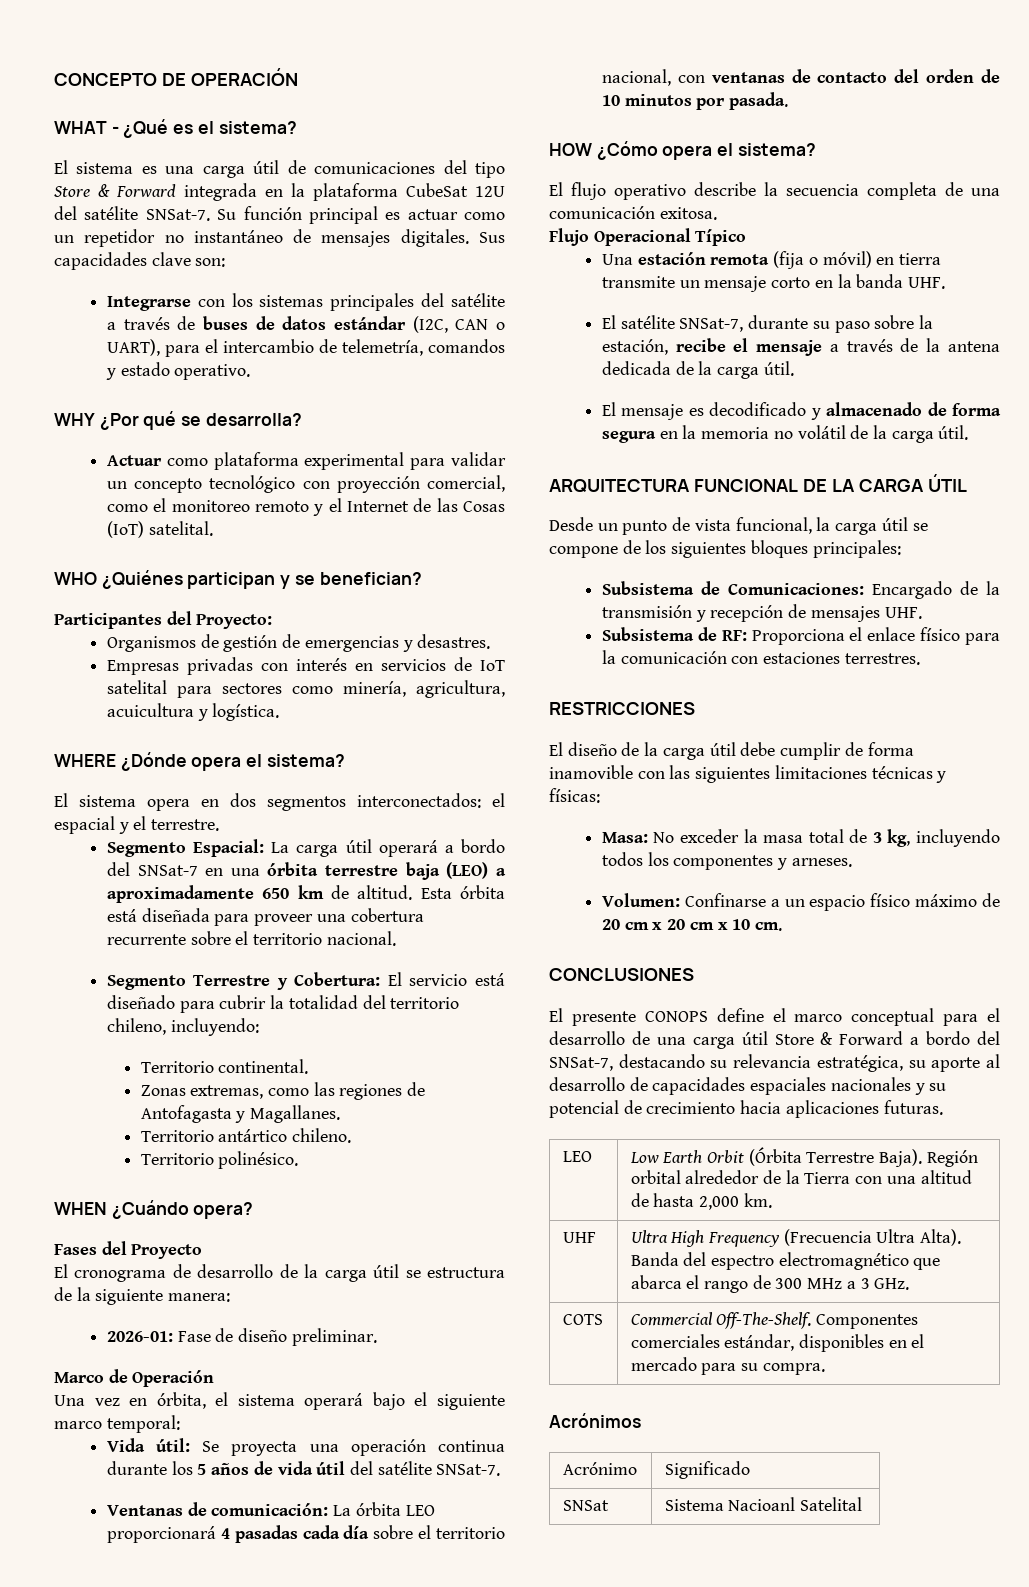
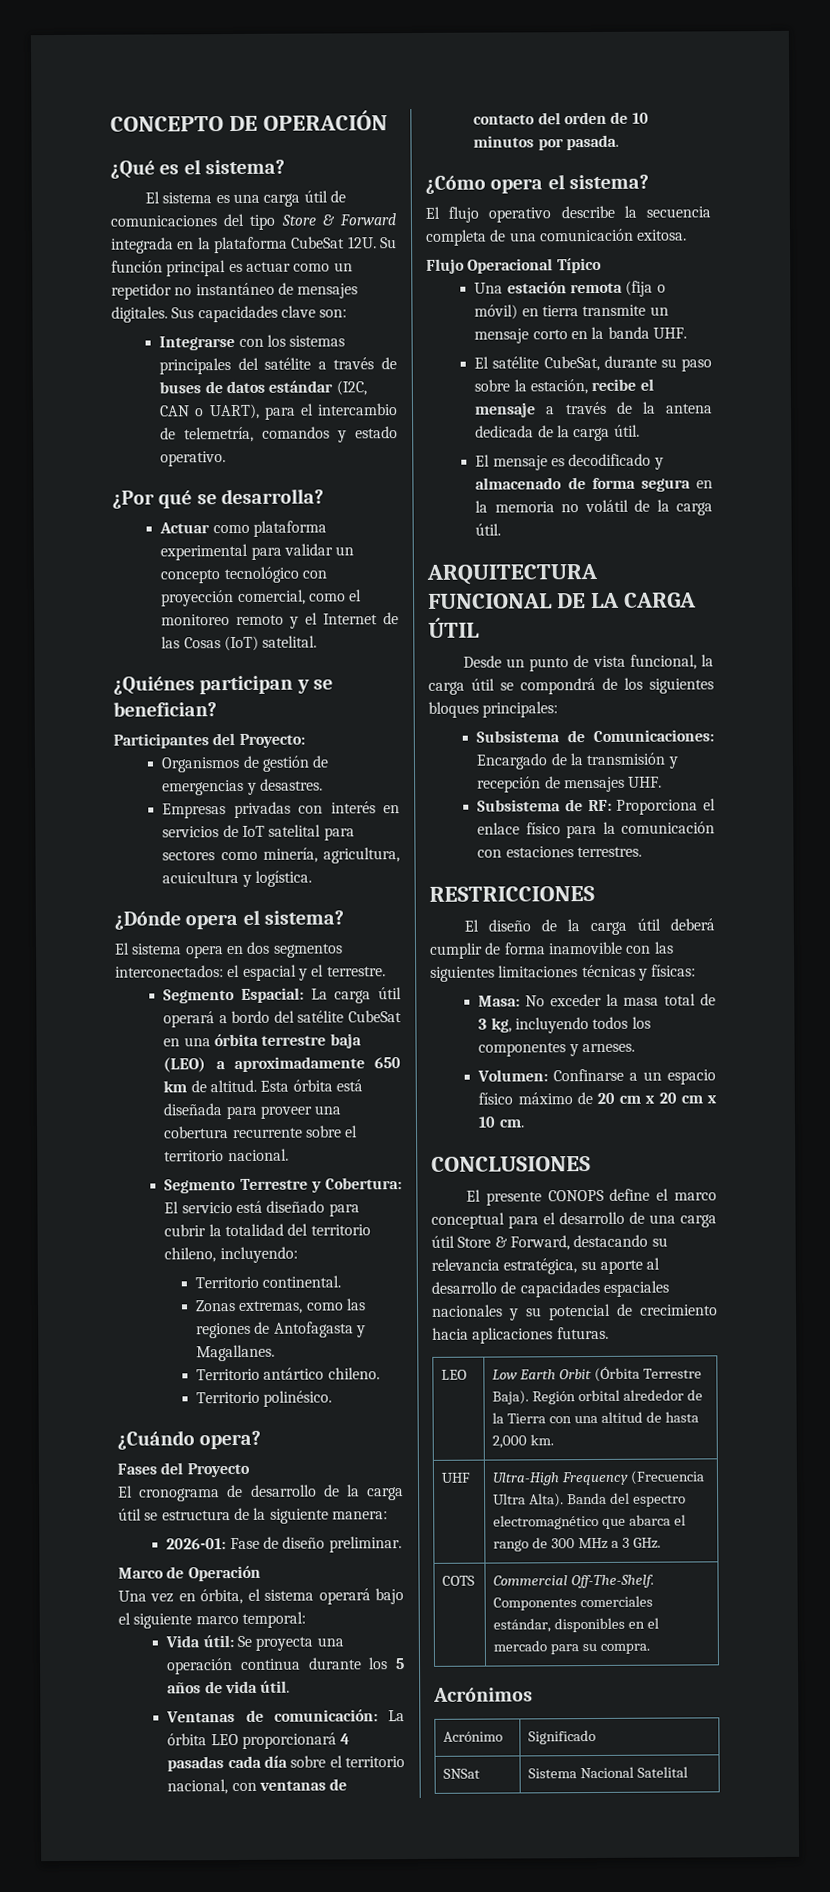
[54,121,119,134] WHAT - -> (389, 120) none
[475,186,505,197] [54,206,210,221] 12U del satélite SNSat-7. -> [347,236,377,249] 12U.
[54,413,95,426] WHY -> (227, 459) none
[54,572,97,585] WHO -> (318, 641) none
[54,754,116,767] WHERE -> (312, 878) none
[137,865,198,876] SNSat-7 -> [297,1010,402,1023] satélite CubeSat
[54,1202,107,1215] WHEN -> (333, 1398) none
[316,1461,501,1476] útil del satélite SNSat-7. -> [260,1680,291,1693] útil.
[549,143,592,156] HOW -> (619, 142) none
[679,318,744,332] SNSat-7, -> [543,355,600,372] CubeSat,
[549,546,618,558] compone -> [520,677,596,695] compondrá
[740,742,776,756] debe -> [670,918,715,931] deberá
[839,1031,1000,1045] [549,1057,613,1071] Forward a bordo del SNSat-7, -> [509,1235,570,1251] Forward,
[630,1230,705,1247] Ultra High -> [492,1472,561,1486] Ultra-High
[728,1497,796,1511] Nacioanl -> [580,1766,635,1779] Nacional

